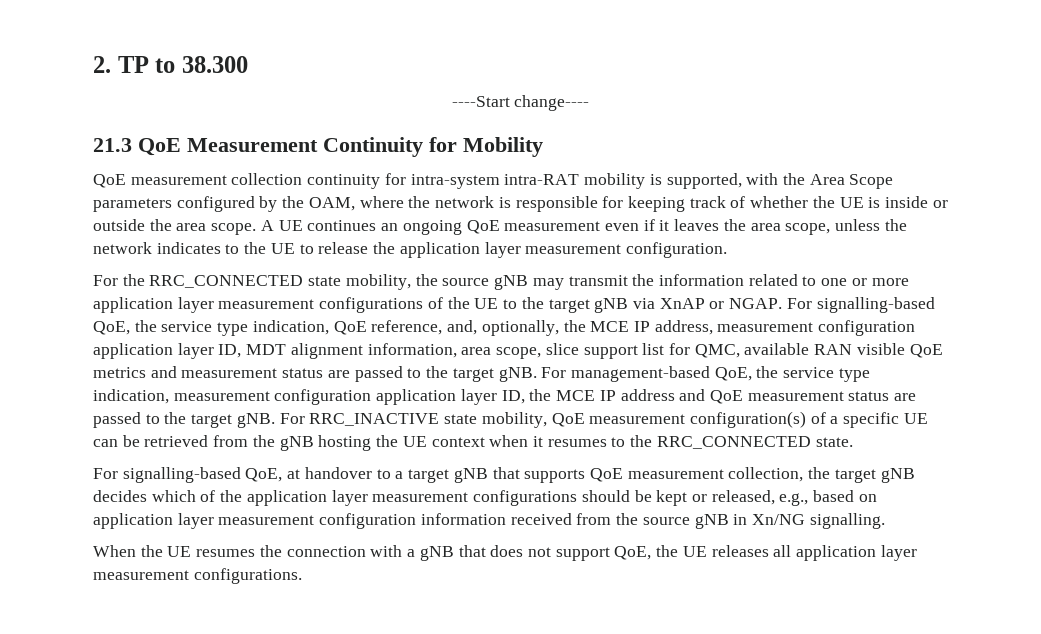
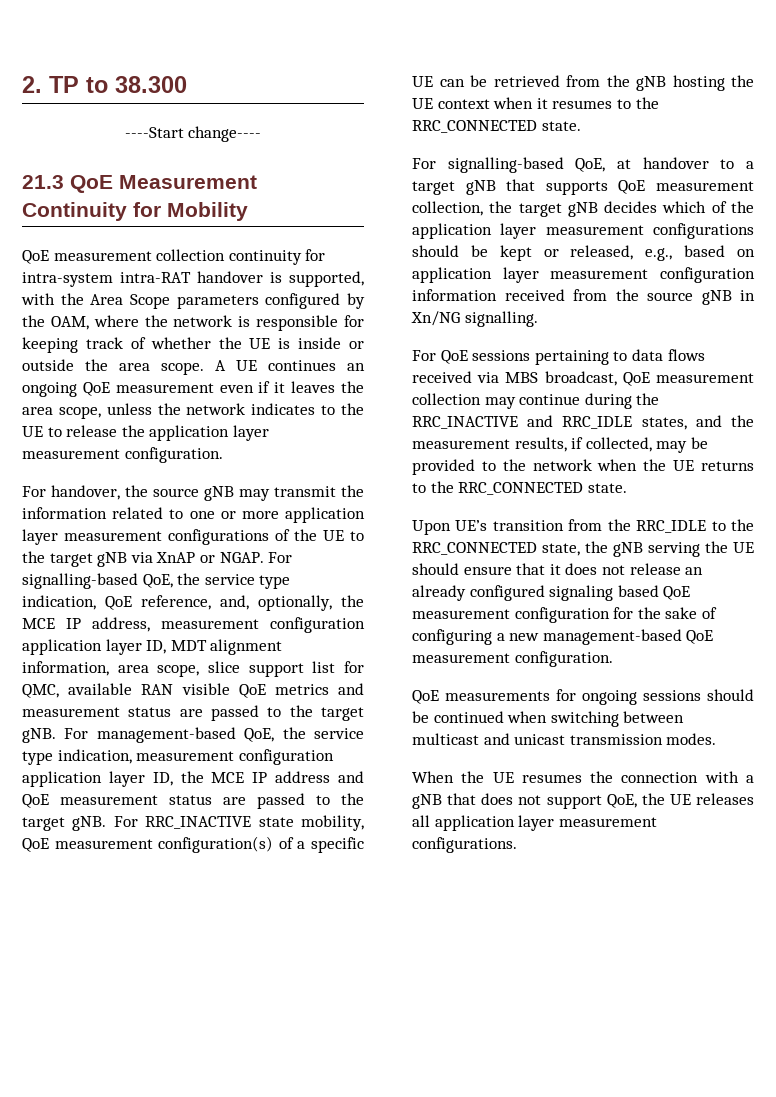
[584,173,646,189] mobility -> [197,271,263,283] handover
[122,274,411,290] the RRC_CONNECTED state mobility, -> [51,485,120,500] handover,
(885, 521) none -> [412,349,705,365] [412,371,754,386] [412,393,660,409] [412,415,754,430] [412,437,708,453] [412,459,754,475] [412,481,627,495] [412,519,754,535] [412,541,754,557] [412,563,704,575] [412,585,691,601] [412,607,717,623] [412,629,714,645] [412,651,613,667] [412,689,754,705] [412,711,685,727] [412,733,717,745] // For QoE sessions pertaining to data flows received via MBS broadcast, QoE measurement collection may continue during the RRC_INACTIVE and RRC_IDLE states, and the measurement results, if collected, may be provided to the network when the UE returns to the RRC_CONNECTED state. // Upon UE’s transition from the RRC_IDLE to the RRC_CONNECTED state, the gNB serving the UE should ensure that it does not release an already configured signaling based QoE measurement configuration for the sake of configuring a new management-based QoE measurement configuration. // QoE measurements for ongoing sessions should be continued when switching between multicast and unicast transmission modes.

